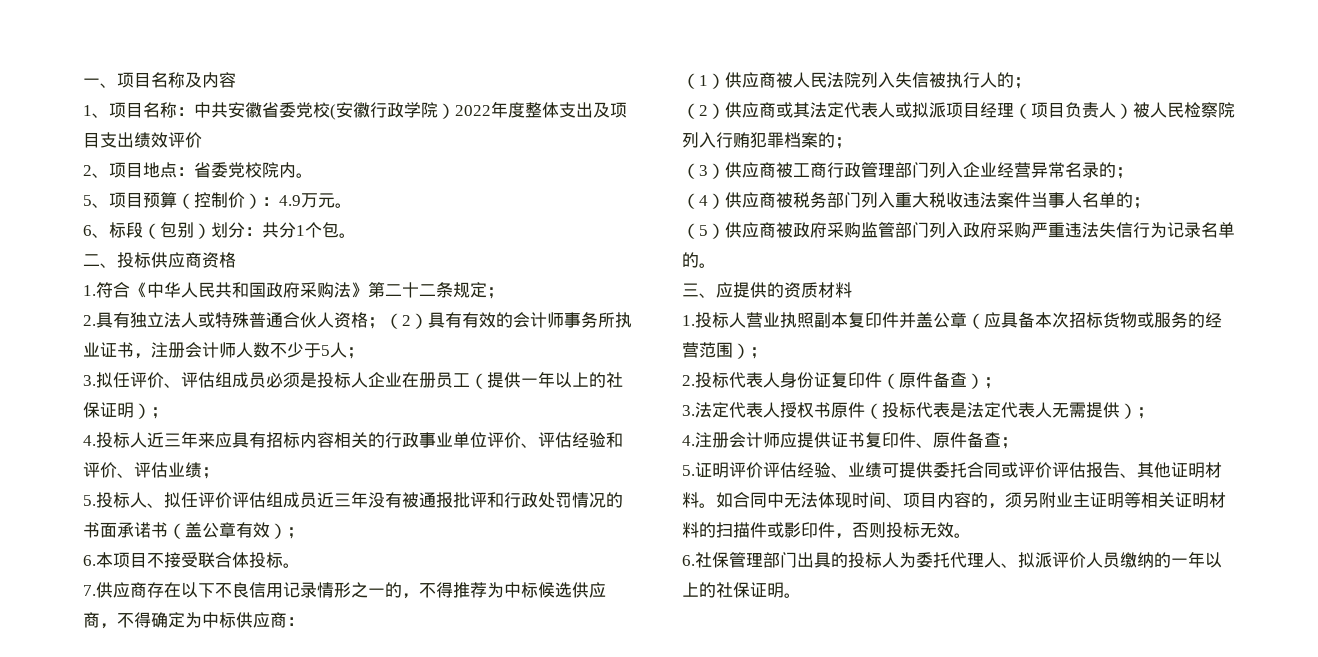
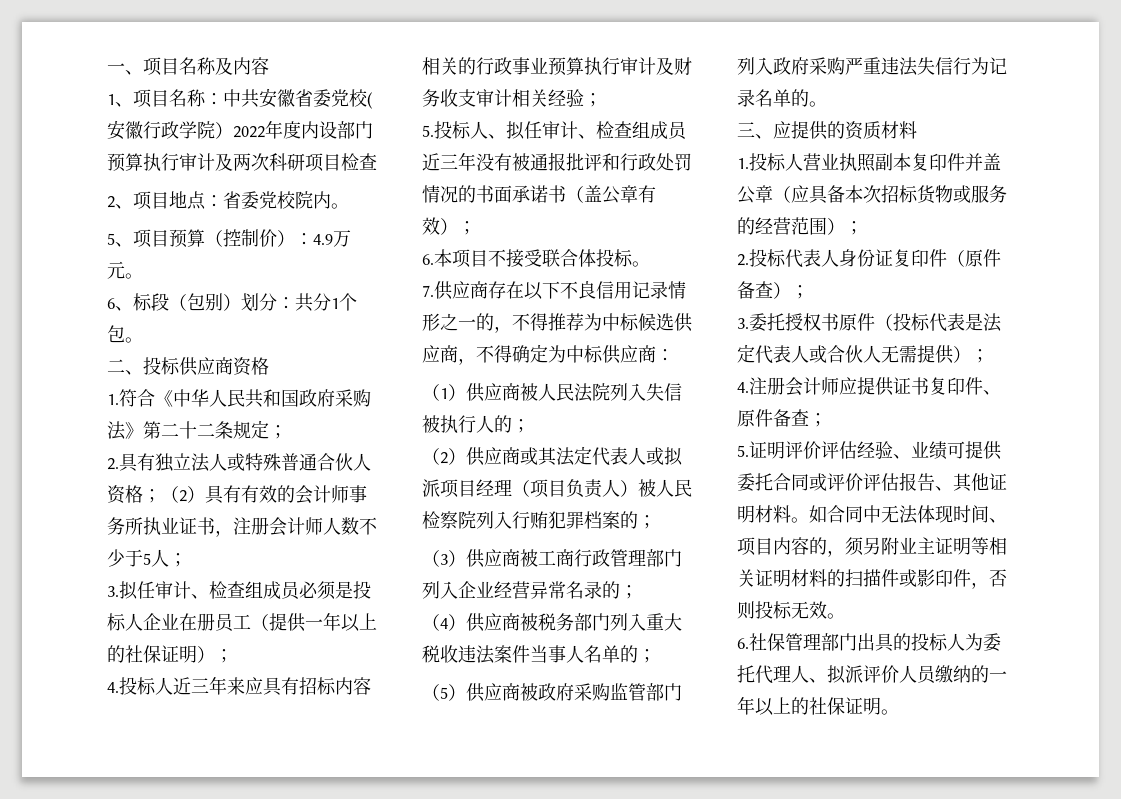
[525,102,627,118] [83,132,202,148] 整体支出及项目支出绩效评价 -> [301,121,373,139] [107,153,377,172] 内设部门预算执行审计及两次科研项目检查
[130,372,215,388] 评价、评估 -> [155,581,245,599] 审计、检查
[453,432,623,448] [83,462,202,478] 单位评价、评估经验和评价、评估业绩 -> [548,57,692,76] [422,89,584,107] 预算执行审计及财务收支审计相关经验
[198,492,266,508] 评价评估 -> [542,121,632,139] 审计、检查
[695,402,780,418] 法定代表人 -> [749,313,785,332] 委托
(1052, 410) none -> [809,345,881,363] 或合伙人

